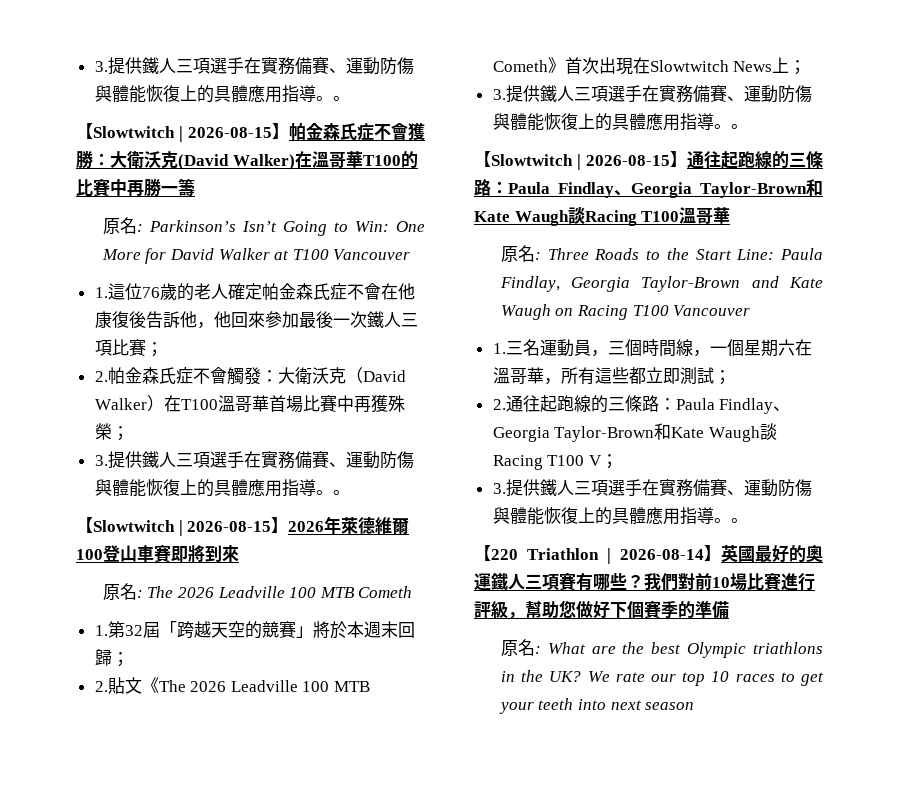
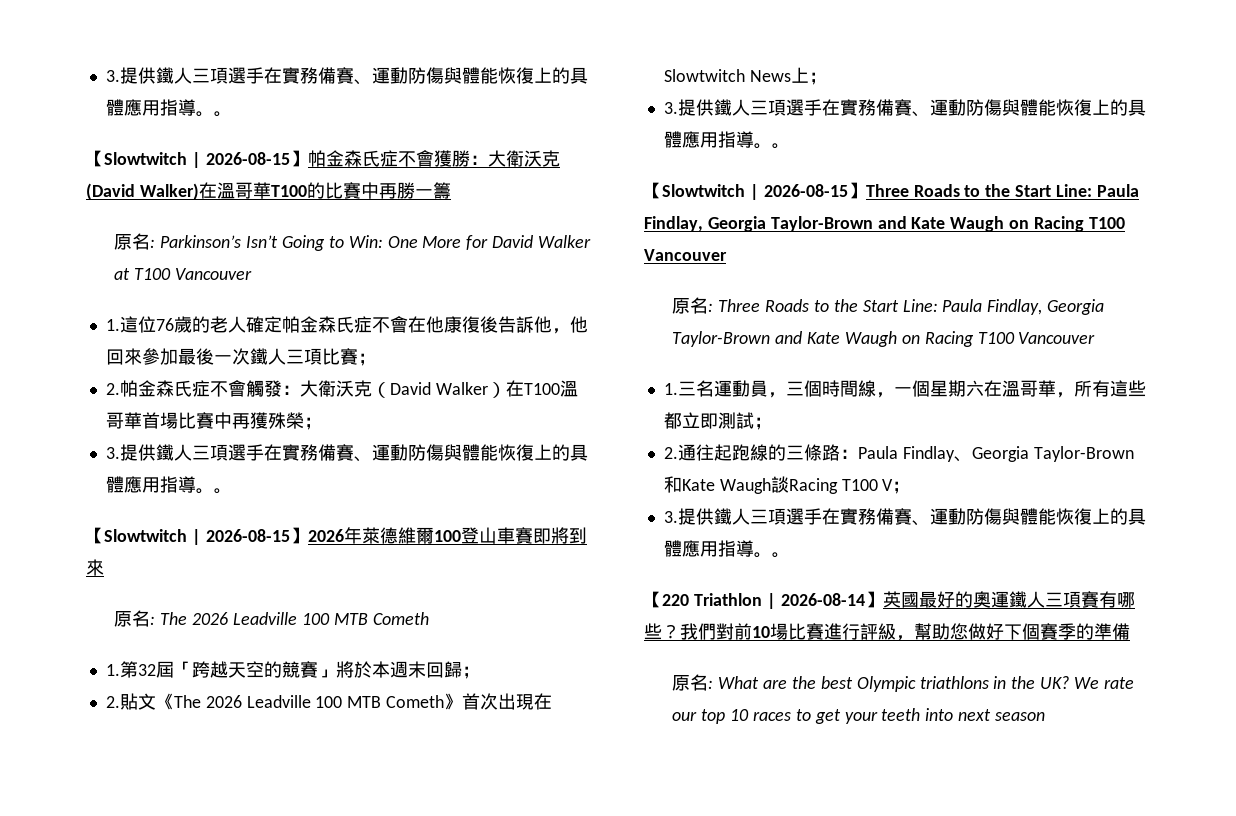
[687,151,823,169] [474,179,823,198] [474,207,731,226] 通往起跑線的三條路：Paula Findlay、Georgia Taylor-Brown和Kate Waugh談Racing T100溫哥華 -> [865,184,1139,197] [644,216,1125,232] [644,249,727,261] Three Roads to the Start Line: Paula Findlay, Georgia Taylor-Brown and Kate Waugh on Racing T100 Vancouver

